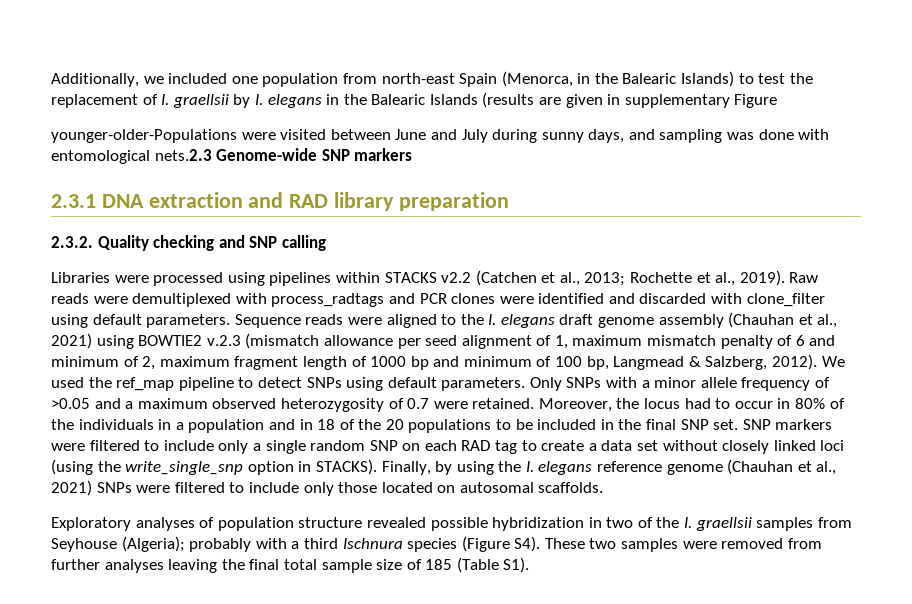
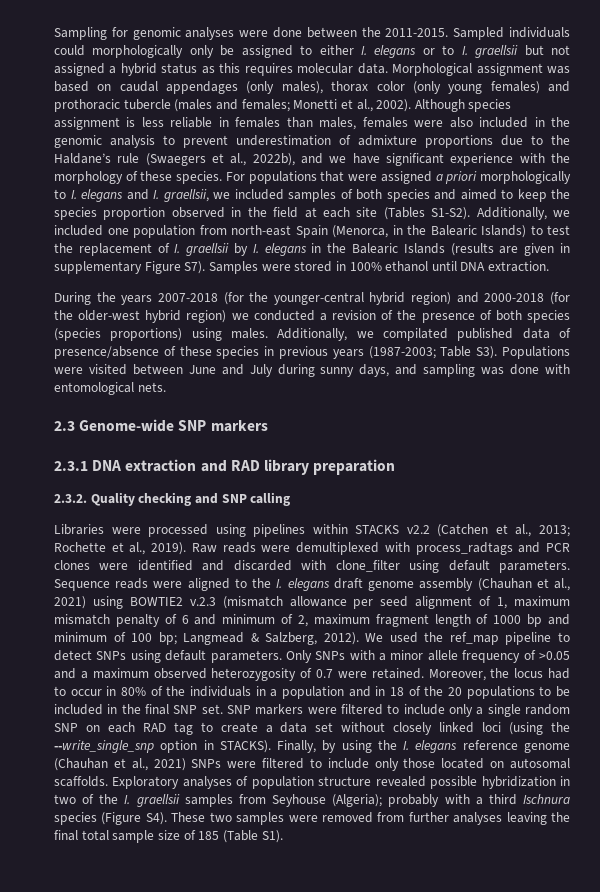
(51, 80) none -> [54,27,571,40] [54,45,571,58] [54,63,570,76] [54,81,570,94] [54,99,512,112] [54,117,570,130] [54,135,570,148] [54,153,570,166] [54,171,572,184] [54,189,570,202] [54,207,471,220] Sampling for genomic analyses were done between the 2011-2015. Sampled individuals could morphologically only be assigned to either I. elegans or to I. graellsii but not assigned a hybrid status as this requires molecular data. Morphological assignment was based on caudal appendages (only males), thorax color (only young females) and prothoracic tubercle (males and females; Monetti et al., 2002). Although species assignment is less reliable in females than males, females were also included in the genomic analysis to prevent underestimation of admixture proportions due to the Haldane’s rule (Swaegers et al., 2022b), and we have significant experience with the morphology of these species. For populations that were assigned a priori morphologically to I. elegans and I. graellsii, we included samples of both species and aimed to keep the species proportion observed in the field at each site (Tables S1-S2).
[51,129,237,143] // younger-older-Populations -> [184,261,550,274] [54,292,570,305] [54,310,570,323] [54,328,571,341] [54,346,570,359] S7). Samples were stored in 100% ethanol until DNA extraction. // During the years 2007-2018 (for the younger-central hybrid region) and 2000-2018 (for the older-west hybrid region) we conducted a revision of the presence of both species (species proportions) using males. Additionally, we compilated published data of presence/absence of these species in previous years (1987-2003; Table S3). Populations
[154,149,212,161] nets.2.3 -> [137,382,166,392] [54,421,75,431] nets. // 2.3
[586,356,609,370] bp, -> [158,632,177,645] bp;
[125,461,244,475] write_single_snp -> [54,740,154,753] --write_single_snp
(604, 487) // -> (108, 781) none

